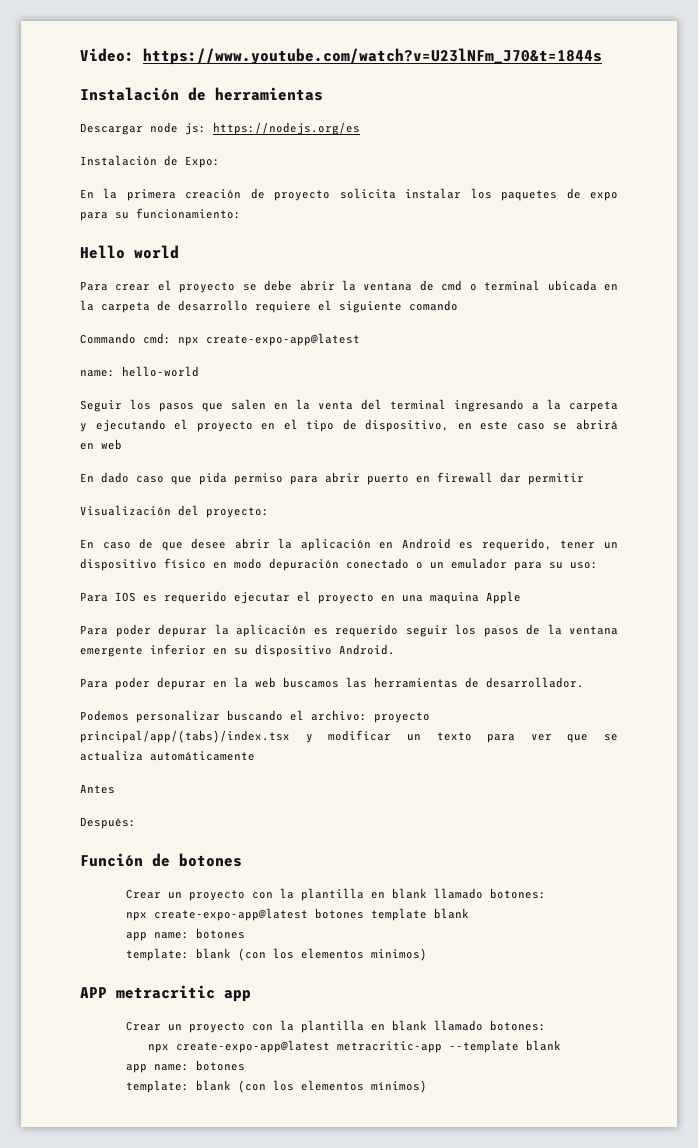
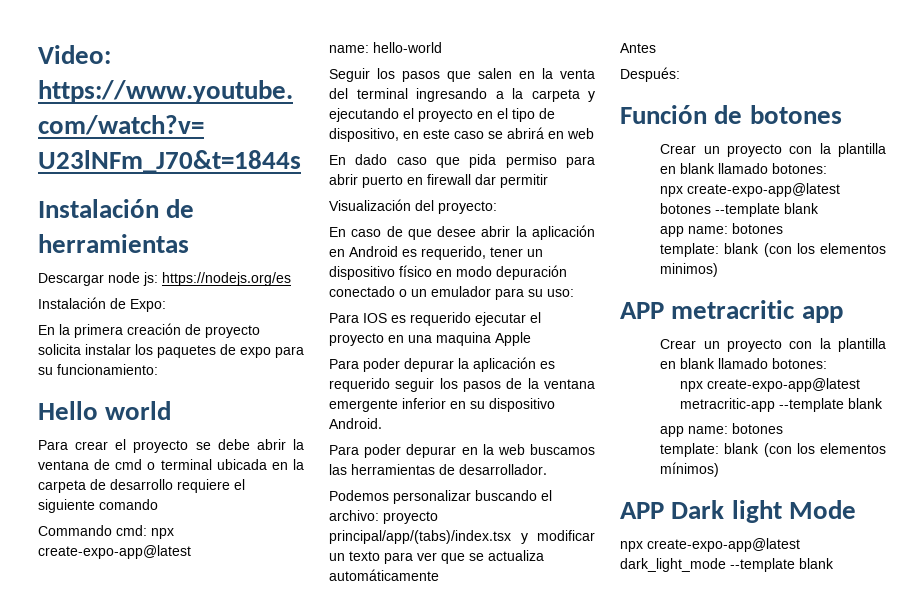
[370,908,427,921] template -> [715,203,781,217] --template
(427, 1086) none -> [620,500,856,523] [620,538,800,552] [620,558,834,572] // APP Dark light Mode // npx create-expo-app@latest dark_light_mode --template blank

